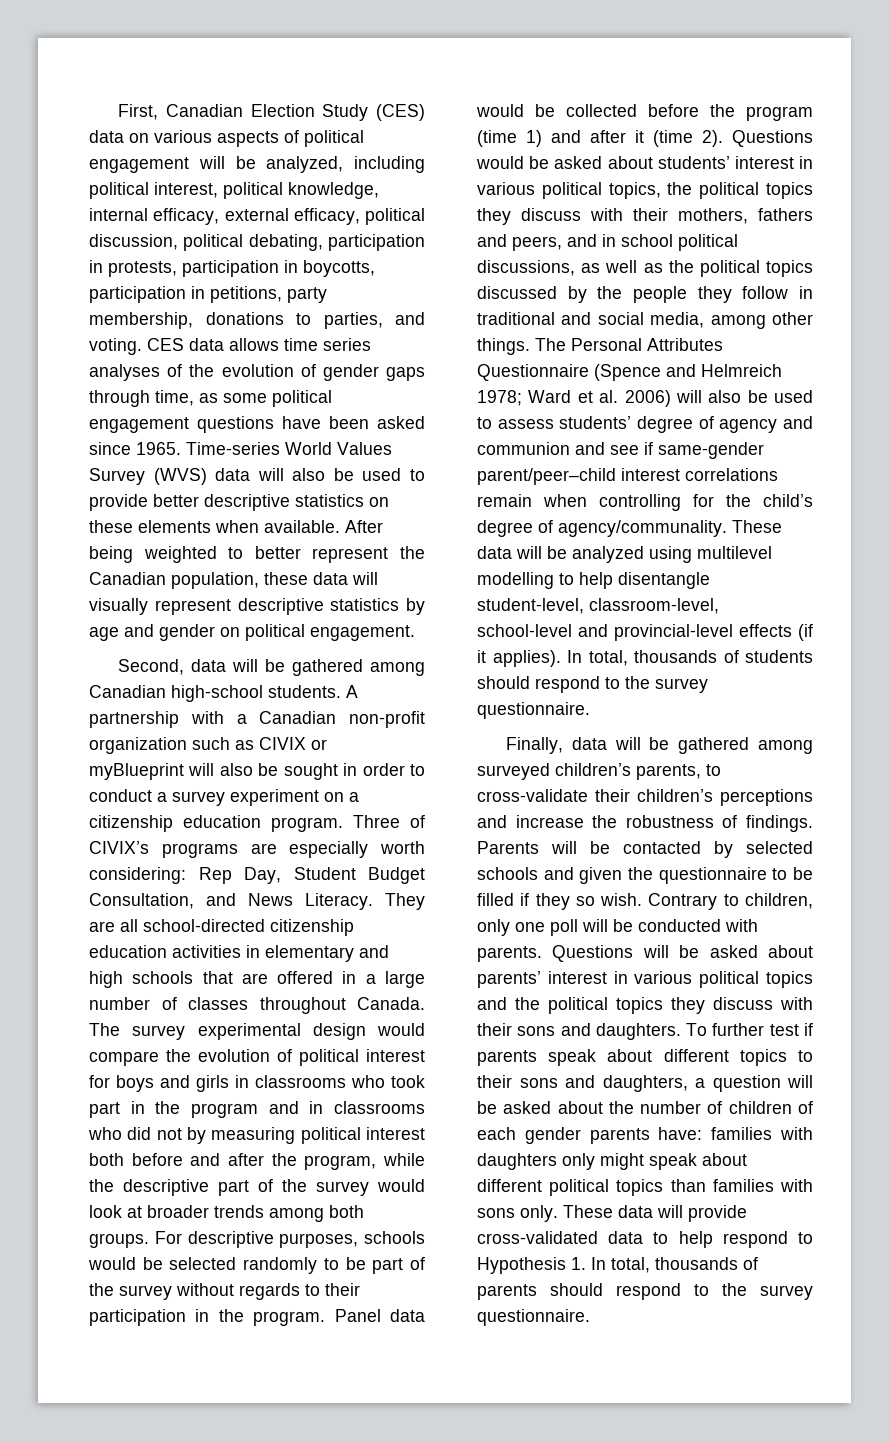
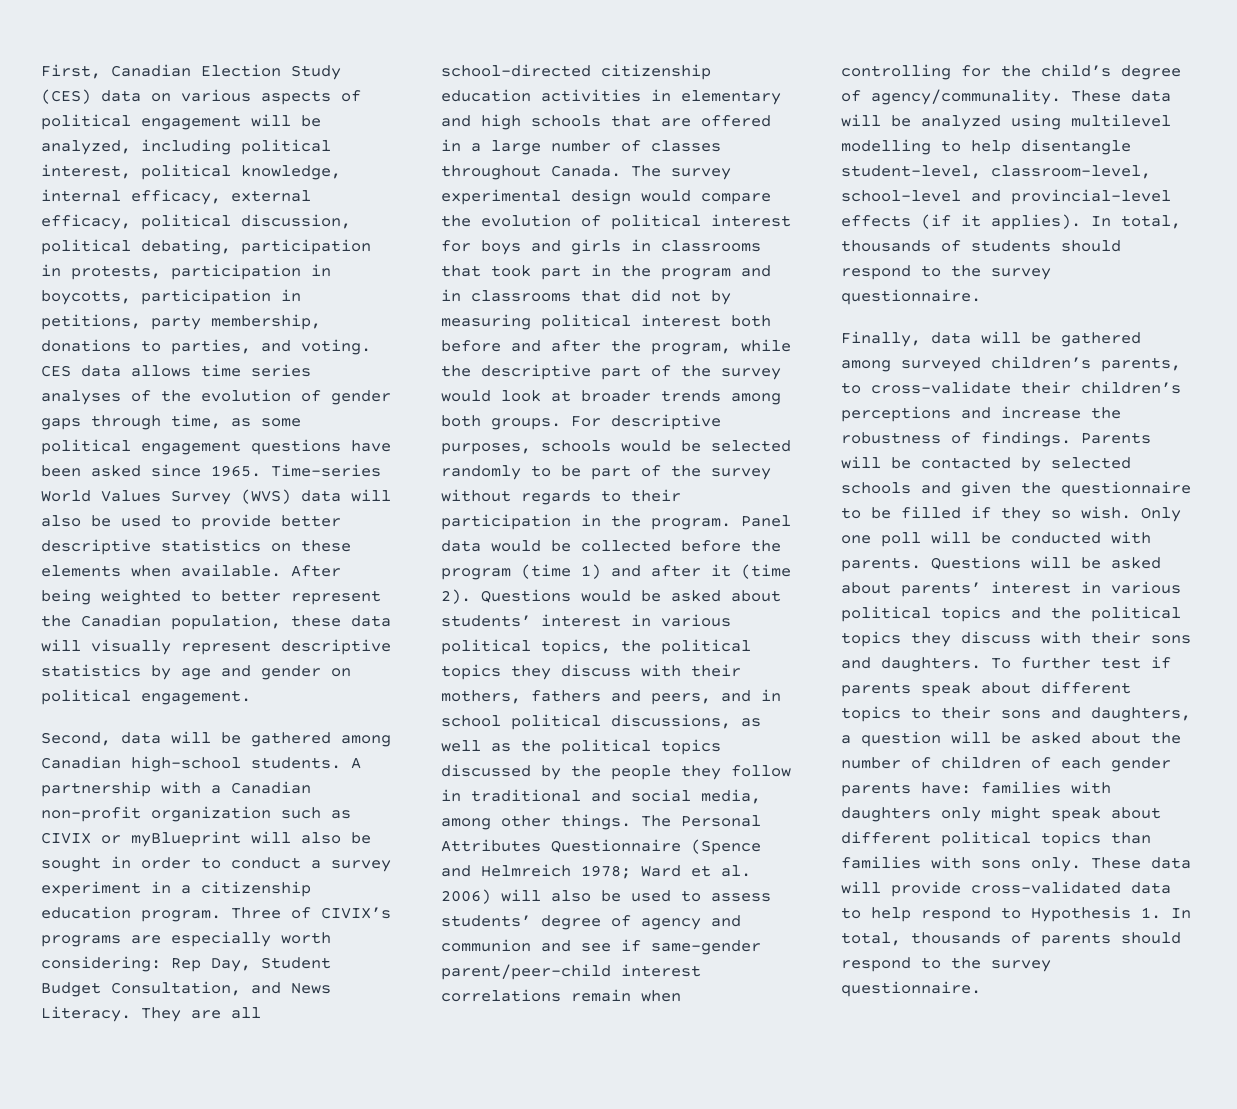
[324,792,344,802] on -> [151,881,171,894] in
[351,1075,385,1088] who -> [441,265,481,277] that
[88,1127,122,1140] who -> [581,290,621,302] that
[648,893,813,910] [477,919,510,936] Contrary to children, only -> [1141,507,1181,522] Only

